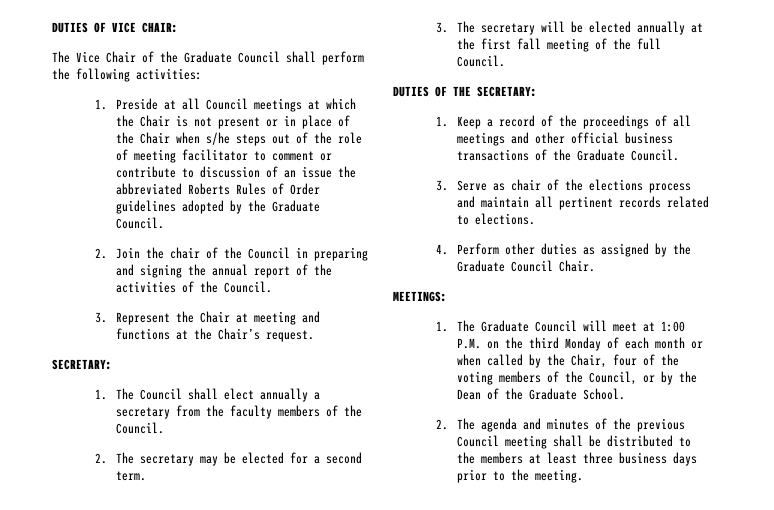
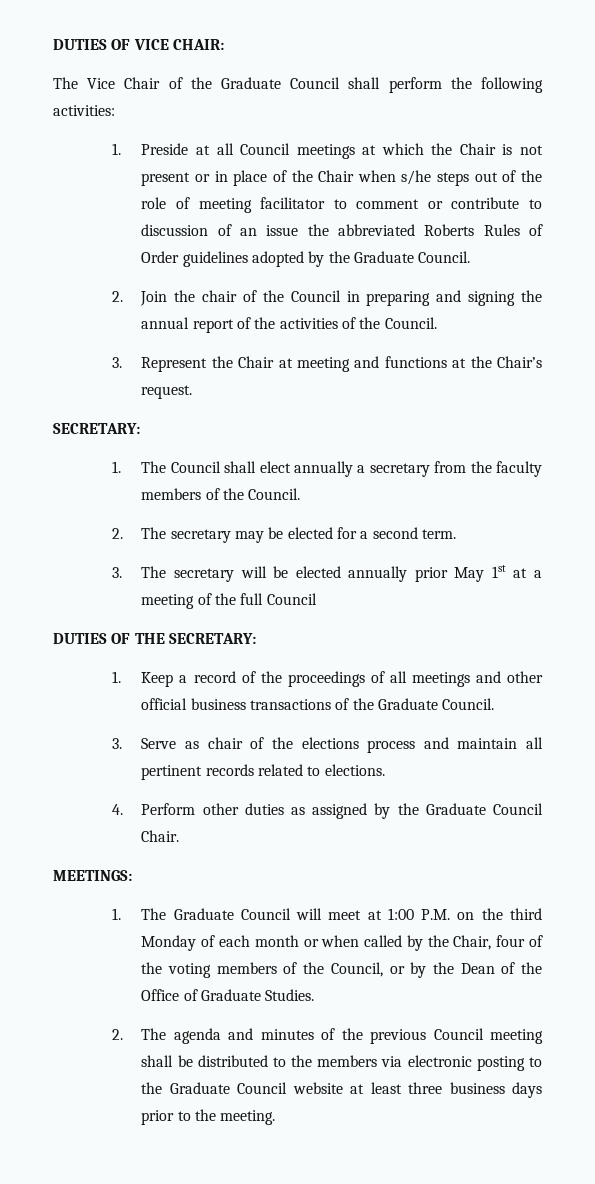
[691,23,704,33] [457,38,542,50] at the first fall -> [414,565,542,582] prior May 1st at a
[457,55,506,67] Council. -> [266,593,317,605] Council
[529,388,626,400] Graduate School. -> [141,989,315,1001] Office of Graduate Studies.
(524, 458) none -> [381,1055,543,1071] [141,1082,343,1094] via electronic posting to the Graduate Council website

